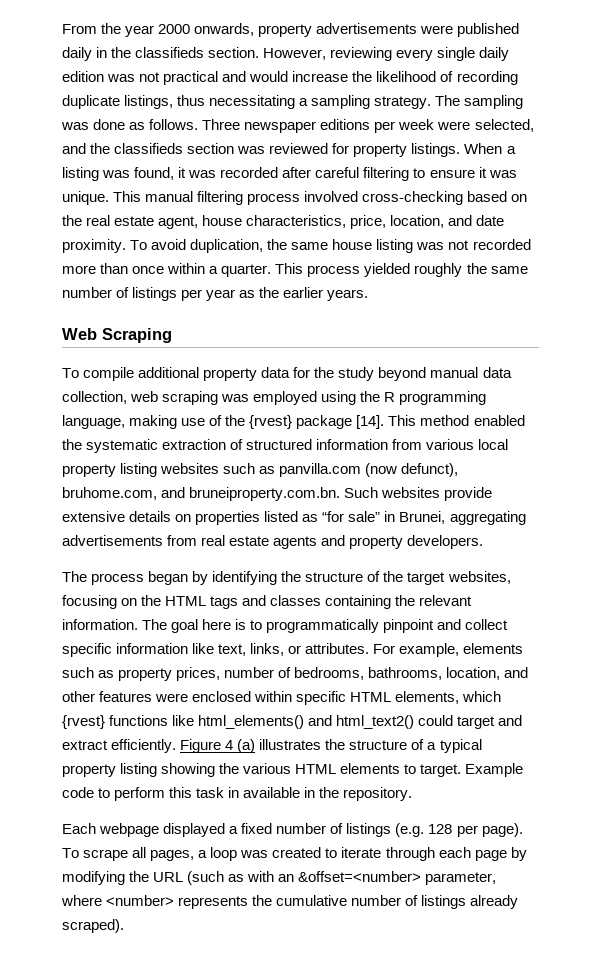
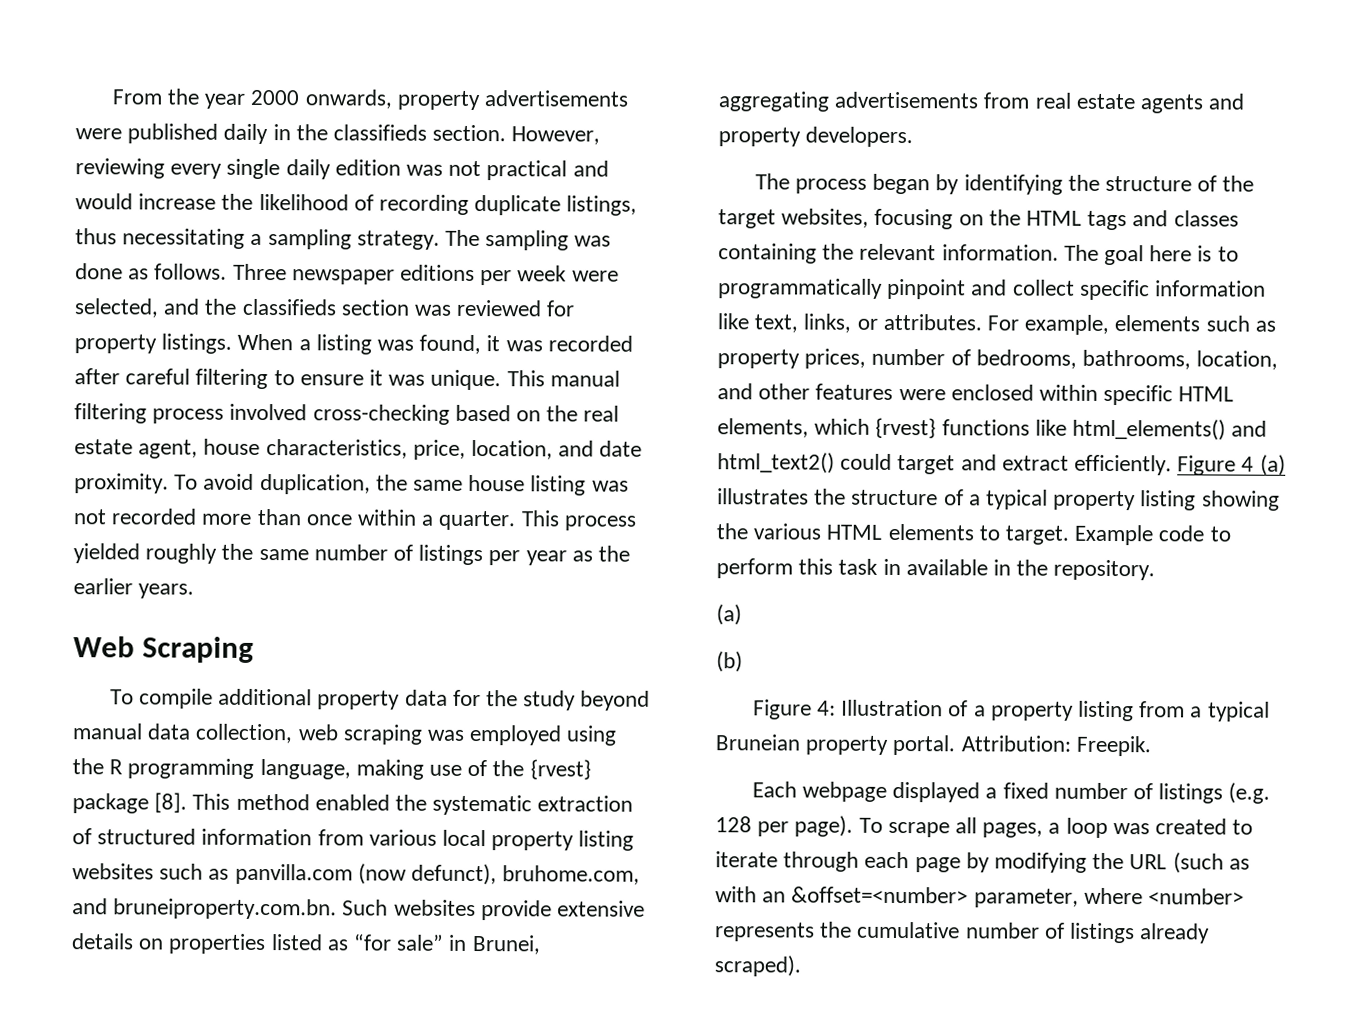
[356,415,385,429] [14]. -> [154,792,188,813] [8].
(413, 794) none -> [716,604,742,626] [716,651,743,673] [752,699,1270,722] [715,734,1151,757] // (a) // (b) // Figure 4: Illustration of a property listing from a typical Bruneian property portal. Attribution: Freepik.

